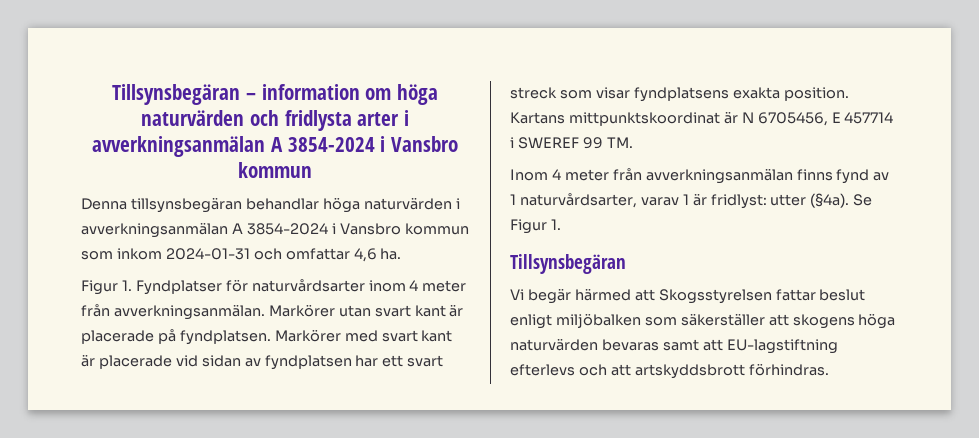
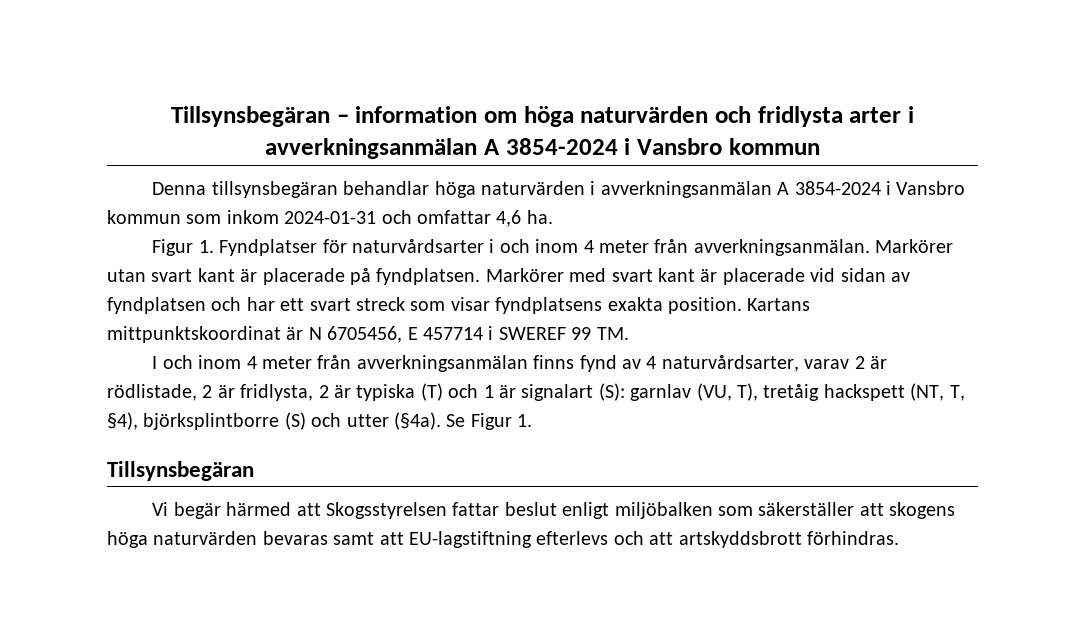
(365, 285) none -> [489,239,530,253] i och
(352, 362) none -> [211,297,242,311] och
[510,169,548,181] Inom -> [152,355,242,369] I och inom
[510,194,516,205] 1 -> [646,356,657,369] 4
[682,193,767,209] 1 är fridlyst: -> [854,356,888,369] [107,383,965,401] [107,412,342,430] 2 är rödlistade, 2 är fridlysta, 2 är typiska (T) och 1 är signalart (S): garnlav (VU, T), tretåig hackspett (NT, T, §4), björksplintborre (S) och

